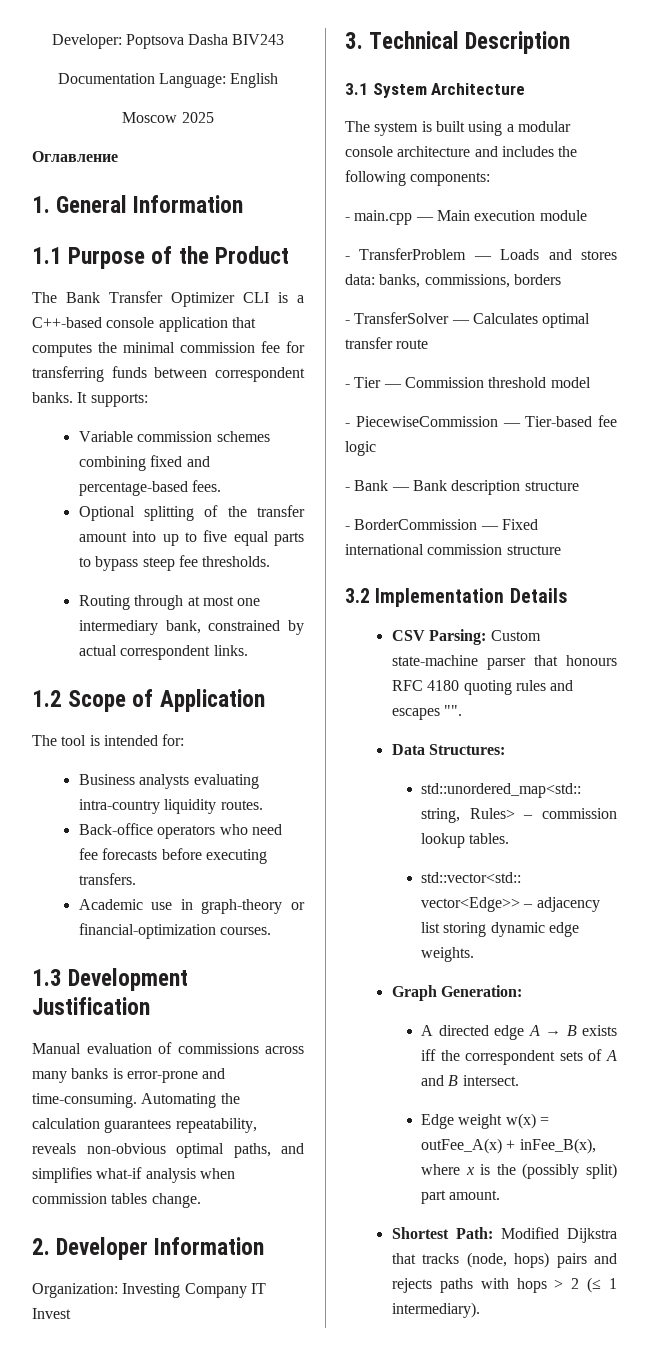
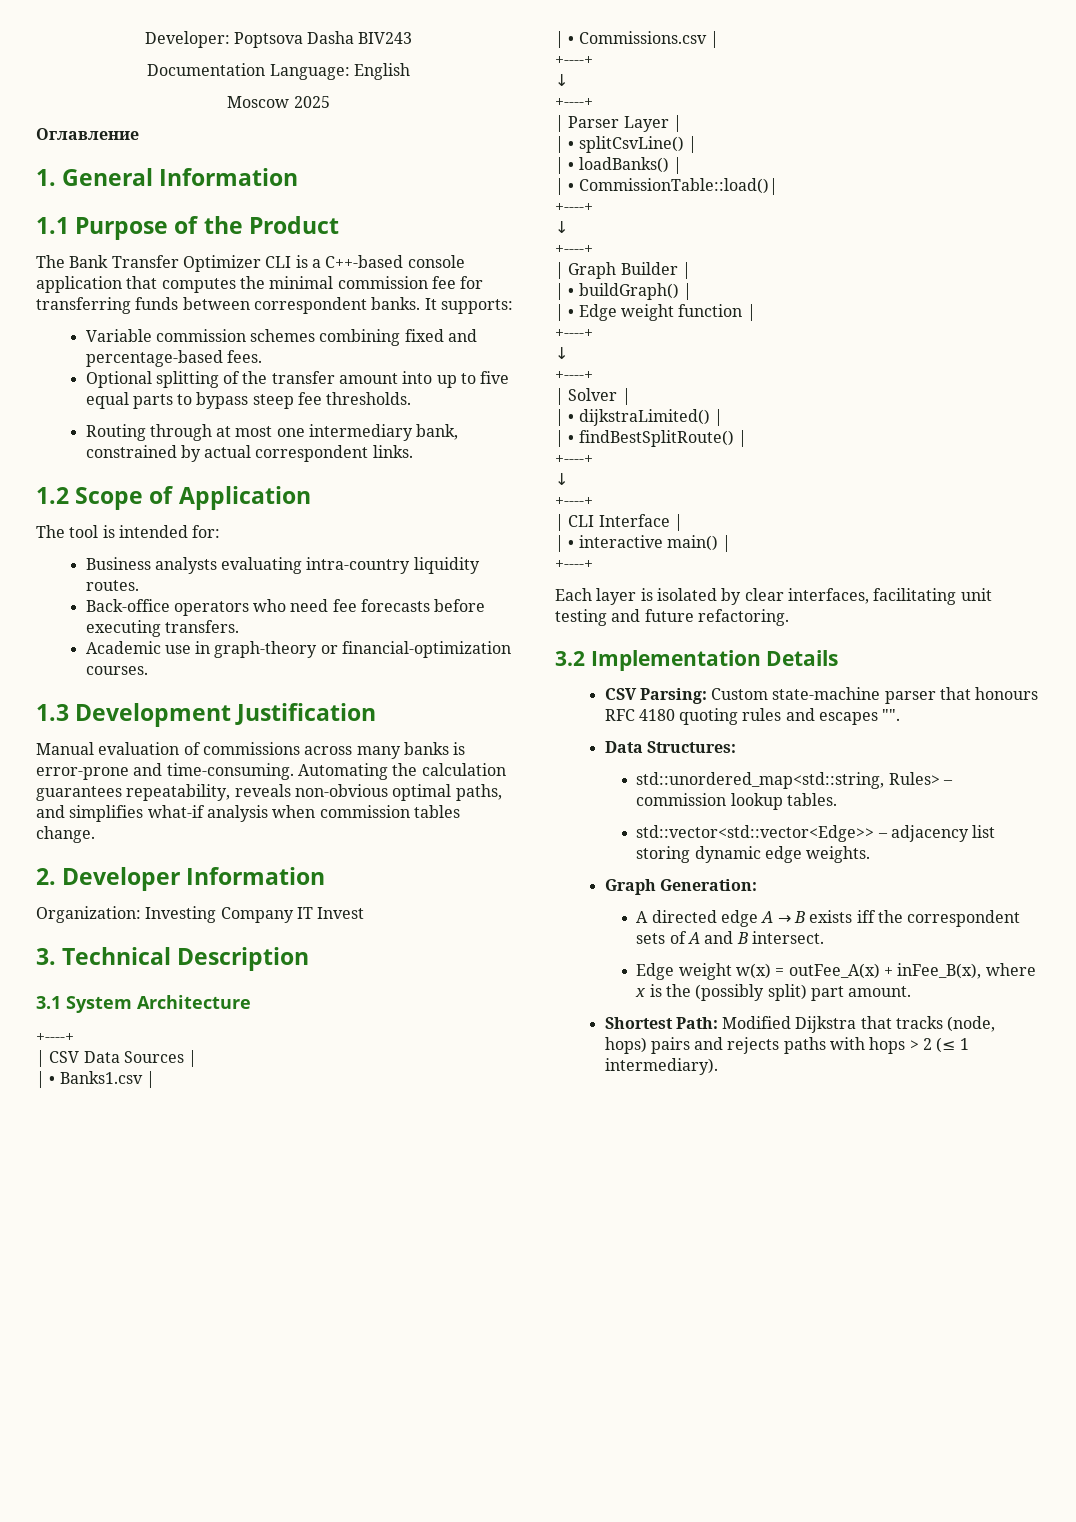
[345,121,571,136] [345,146,578,157] [345,170,491,186] [345,210,587,225] [345,248,617,260] [345,274,561,288] [345,312,591,328] [345,337,429,349] [345,377,591,388] [345,415,617,427] [345,441,376,456] [345,480,579,495] [345,519,538,530] [345,544,561,555] The system is built using a modular console architecture and includes the following components: // - main.cpp — Main execution module // - TransferProblem — Loads and stores data: banks, commissions, borders // - TransferSolver — Calculates optimal transfer route // - Tier — Commission threshold model // - PiecewiseCommission — Tier-based fee logic // - Bank — Bank description structure // - BorderCommission — Fixed international commission structure -> [36,1033,74,1042] [36,1050,198,1067] [36,1071,155,1088] [555,31,719,48] [555,56,593,65] [555,74,568,86] [555,98,593,107] [555,115,682,132] [555,136,697,153] [555,157,682,174] [555,178,778,195] [555,203,593,212] [555,221,568,233] [555,245,593,254] [555,262,691,279] [555,283,692,300] [555,304,756,321] [555,329,593,338] [555,347,568,359] [555,371,593,380] [555,388,631,405] [555,409,723,426] [555,430,747,447] [555,455,593,464] [555,473,568,485] [555,497,593,506] [555,514,683,531] [555,535,732,552] [555,560,593,569] [555,588,992,605] [555,609,789,626] +----+ // | CSV Data Sources | // | • Banks1.csv | // | • Commissions.csv | // +----+ // ↓ // +----+ // | Parser Layer | // | • splitCsvLine() | // | • loadBanks() | // | • CommissionTable::load()| // +----+ // ↓ // +----+ // | Graph Builder | // | • buildGraph() | // | • Edge weight function | // +----+ // ↓ // +----+ // | Solver | // | • dijkstraLimited() | // | • findBestSplitRoute() | // +----+ // ↓ // +----+ // | CLI Interface | // | • interactive main() | // +----+ // Each layer is isolated by clear interfaces, facilitating unit testing and future refactoring.

